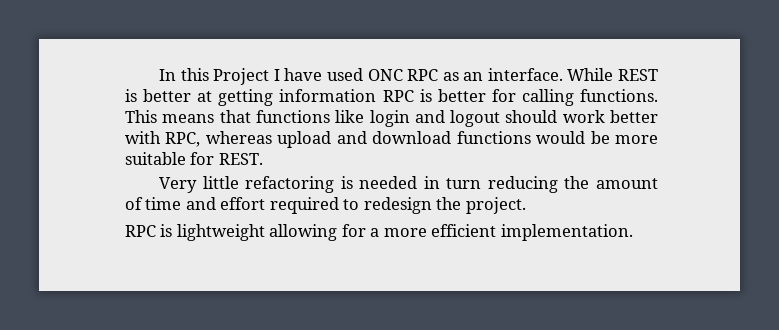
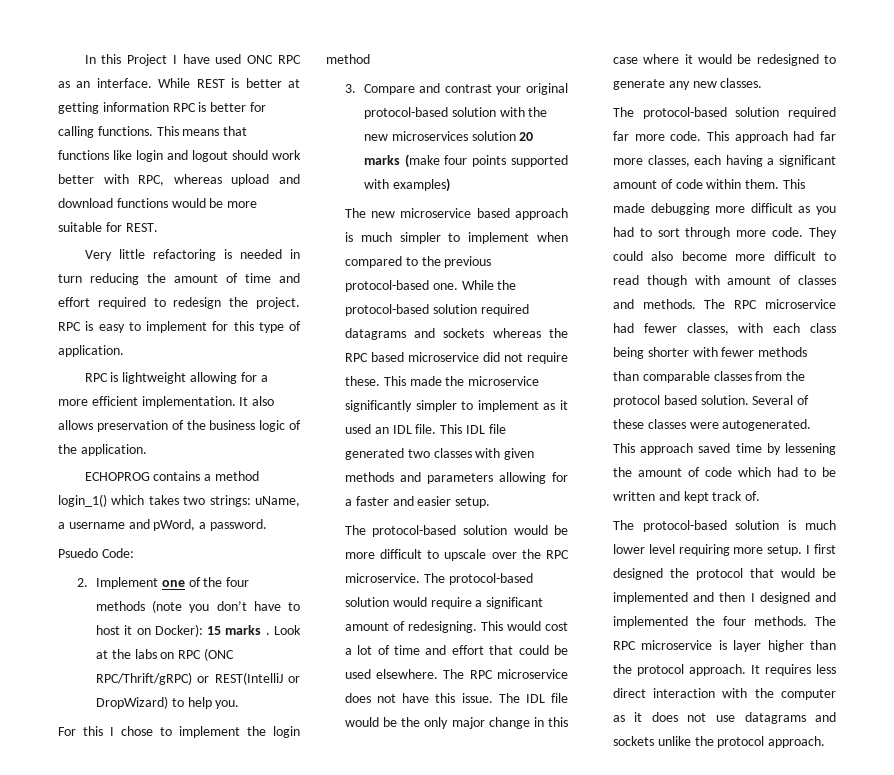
(526, 205) none -> [58,321,301,333] [58,345,124,357] RPC is easy to implement for this type of application.
(633, 232) none -> [239,396,275,406] [58,420,301,432] [58,444,147,456] [84,471,260,481] [58,494,300,507] [58,519,267,531] [58,548,134,558] [76,577,250,589] [95,600,300,613] [95,624,301,637] [95,648,234,661] [95,672,300,685] [95,696,240,709] [58,726,300,738] [326,54,370,64] [344,83,568,95] [363,107,548,119] [363,131,534,141] [363,154,568,168] [363,178,450,192] [344,208,568,220] [344,232,568,244] [344,256,492,268] [344,280,517,292] [344,304,529,316] [344,328,568,340] [344,352,568,364] [344,376,540,386] [344,400,568,412] [344,424,506,434] [344,448,535,460] [344,472,568,484] [344,496,491,508] [344,525,568,537] [344,549,569,561] [344,573,533,585] [344,597,544,609] [344,621,568,633] [344,645,568,655] [344,669,568,679] [344,693,568,703] [344,717,568,729] [612,54,836,66] [612,78,763,90] [612,107,836,119] [612,131,836,143] [612,155,836,167] [612,179,805,189] [612,203,836,215] [612,227,837,239] [612,251,836,261] [612,275,836,287] [612,299,836,309] [612,323,836,335] [612,347,808,359] [612,371,806,383] [612,395,810,407] [612,419,812,431] [612,443,836,455] [612,467,836,477] [612,491,761,503] [612,520,836,532] [612,544,836,556] [612,568,836,580] [612,592,836,604] [612,616,836,628] [612,640,836,652] [612,664,836,676] [612,688,836,700] [612,712,836,724] [612,736,826,748] It also allows preservation of the business logic of the application. // ECHOPROG contains a method login_1() which takes two strings: uName, a username and pWord, a password. // Psuedo Code: // 2. Implement one of the four methods (note you don’t have to host it on Docker): 15 marks . Look at the labs on RPC (ONC RPC/Thrift/gRPC) or REST(IntelliJ or DropWizard) to help you. // For this I chose to implement the login method // 3. Compare and contrast your original protocol-based solution with the new microservices solution 20 marks (make four points supported with examples) // The new microservice based approach is much simpler to implement when compared to the previous protocol-based one. While the protocol-based solution required datagrams and sockets whereas the RPC based microservice did not require these. This made the microservice significantly simpler to implement as it used an IDL file. This IDL file generated two classes with given methods and parameters allowing for a faster and easier setup. // The protocol-based solution would be more difficult to upscale over the RPC microservice. The protocol-based solution would require a significant amount of redesigning. This would cost a lot of time and effort that could be used elsewhere. The RPC microservice does not have this issue. The IDL file would be the only major change in this case where it would be redesigned to generate any new classes. // The protocol-based solution required far more code. This approach had far more classes, each having a significant amount of code within them. This made debugging more difficult as you had to sort through more code. They could also become more difficult to read though with amount of classes and methods. The RPC microservice had fewer classes, with each class being shorter with fewer methods than comparable classes from the protocol based solution. Several of these classes were autogenerated. This approach saved time by lessening the amount of code which had to be written and kept track of. // The protocol-based solution is much lower level requiring more setup. I first designed the protocol that would be implemented and then I designed and implemented the four methods. The RPC microservice is layer higher than the protocol approach. It requires less direct interaction with the computer as it does not use datagrams and sockets unlike the protocol approach.

